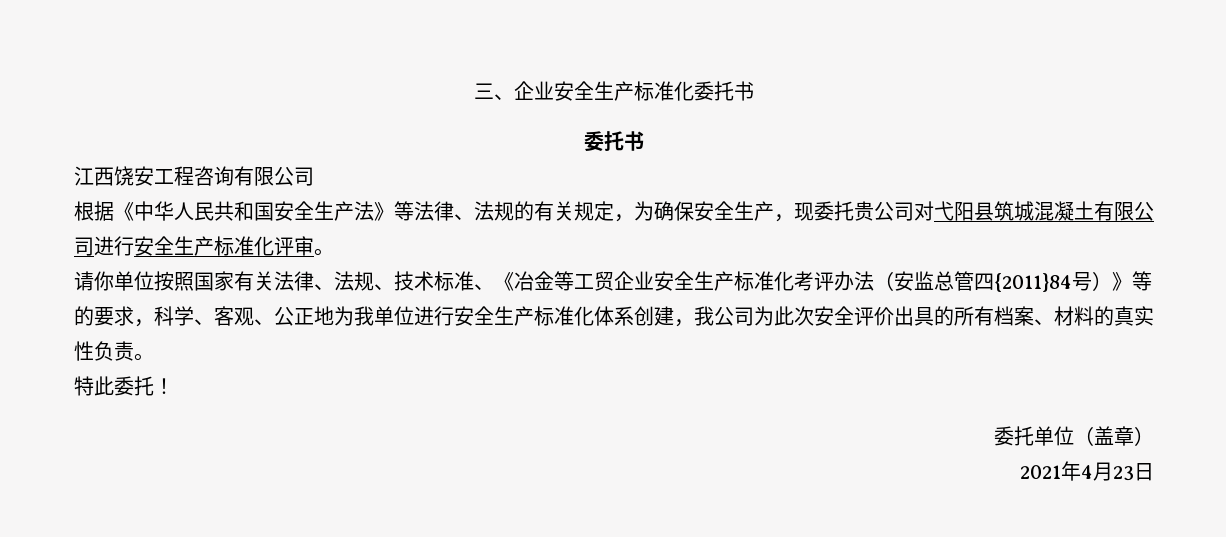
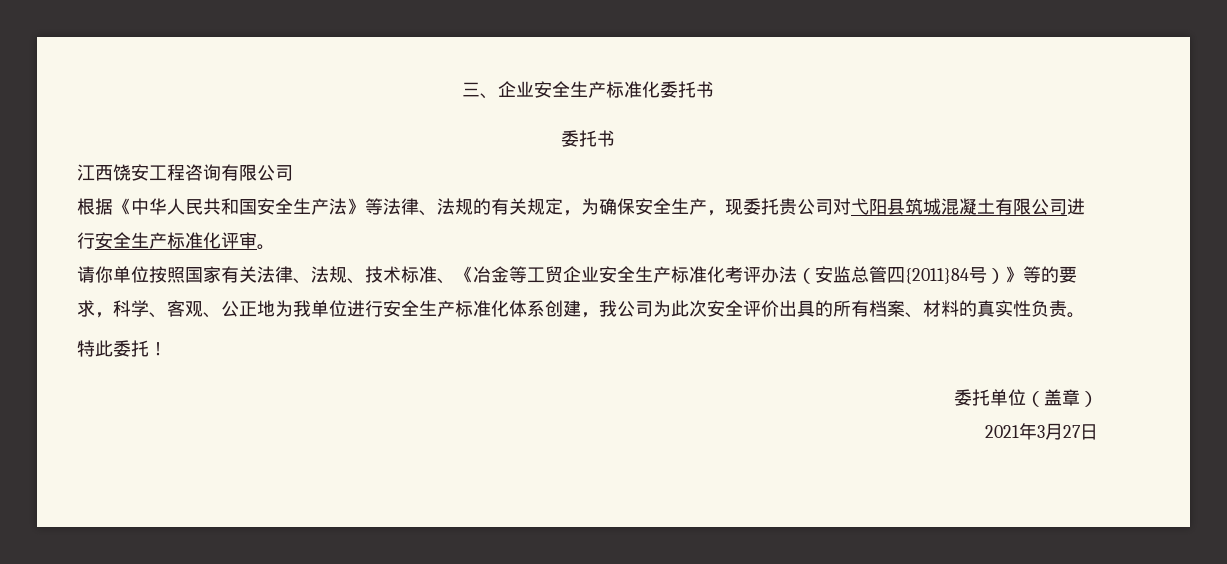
[1081,462,1134,481] 4月23 -> [1037,423,1081,440] 3月27

